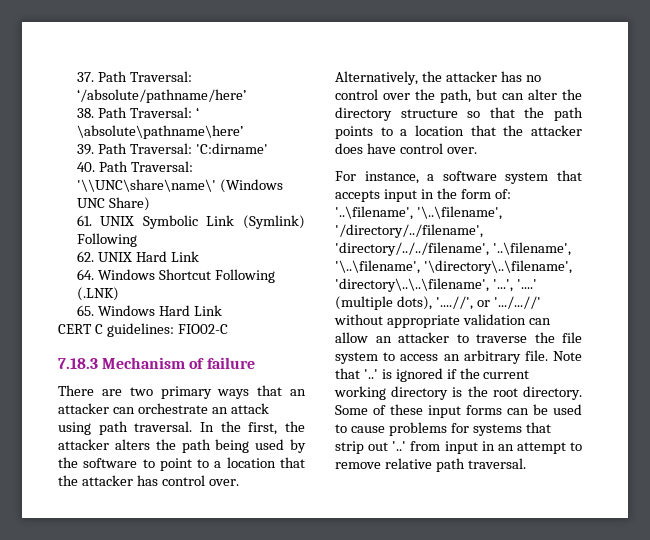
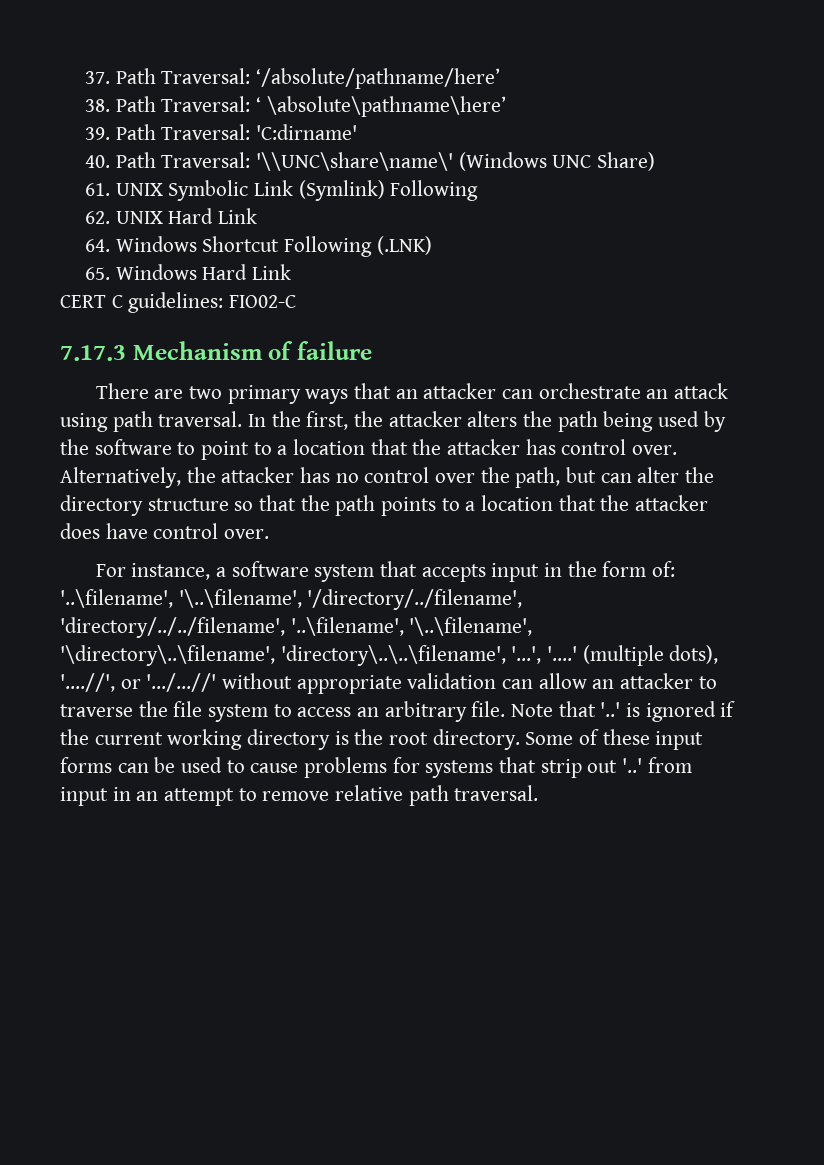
[58,358,98,369] 7.18.3 -> [60,345,126,361] 7.17.3

